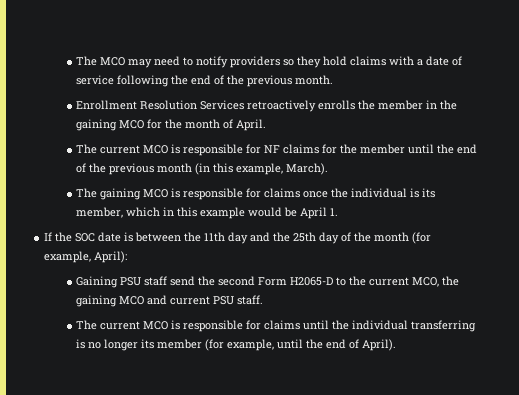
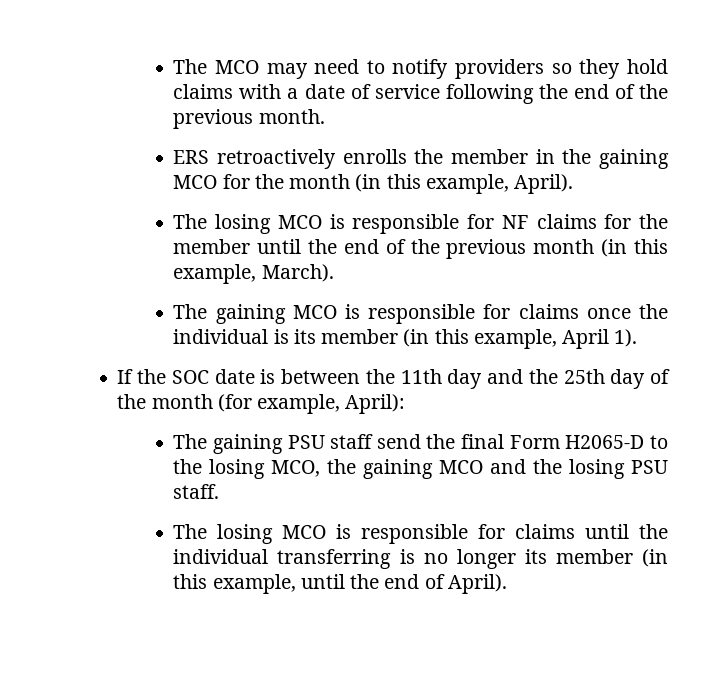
[76,100,245,110] Enrollment Resolution Services -> [173,150,210,164] ERS
[223,119,267,131] [76,144,141,154] of April. // The current -> [355,174,574,194] [173,214,272,234] (in this example, April). // The losing
[76,207,339,219] member, which in this example would be April 1. -> [321,329,638,349] member (in this example, April 1).
[76,276,119,288] Gaining -> [173,434,283,454] The gaining
[218,276,256,286] second -> [461,434,505,449] final
[369,277,410,286] current -> [209,459,266,479] losing
[170,296,211,305] current -> [533,459,626,479] the losing
[100,321,141,330] current -> [217,524,274,544] losing
[205,339,225,351] (for -> [642,549,669,567] [173,574,208,589] (in this

